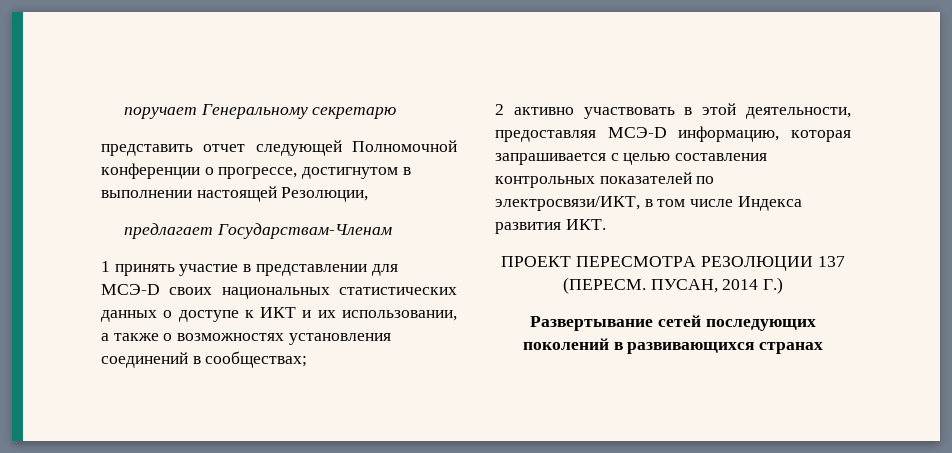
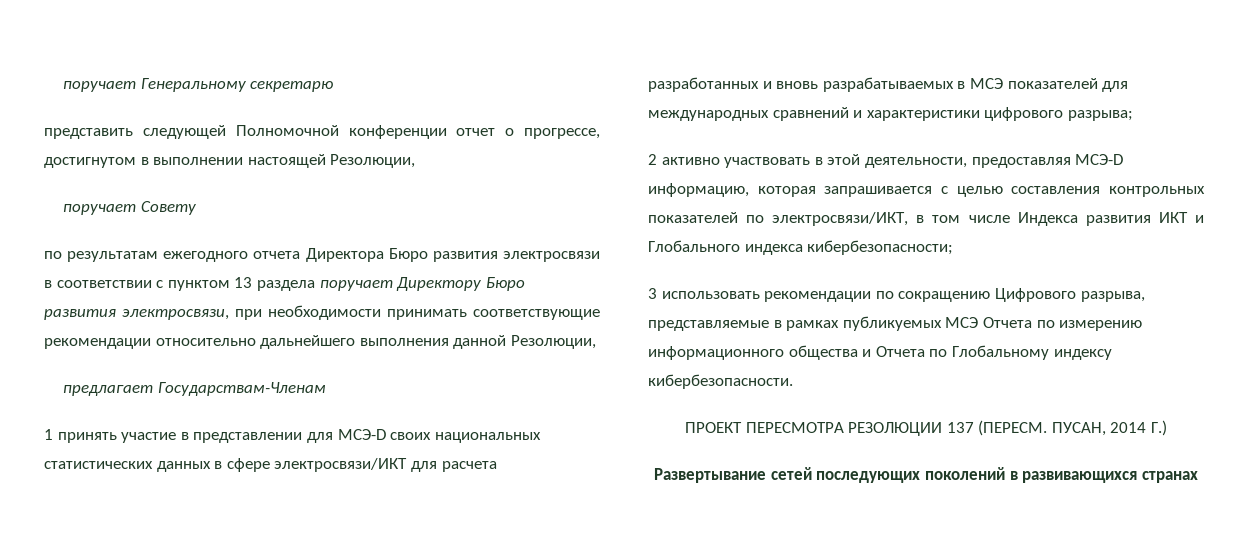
[203,144,246,152] отчет -> (133, 133) none
(200, 171) none -> [456,128,496,136] отчет
(369, 194) none -> [63,201,196,215] [44,248,601,262] [44,277,525,291] [44,305,600,320] [44,335,596,349] // поручает Совету // по результатам ежегодного отчета Директора Бюро развития электросвязи в соответствии с пунктом 13 раздела поручает Директору Бюро развития электросвязи, при необходимости принимать соответствующие рекомендации относительно дальнейшего выполнения данной Резолюции,
[163,307,457,322] [101,333,391,345] [101,351,308,368] о доступе к ИКТ и их использовании, а также о возможностях установления соединений в сообществах; -> [214,458,497,472] [648,77,1129,92] [648,107,1133,121] в сфере электросвязи/ИКТ для расчета разработанных и вновь разрабатываемых в МСЭ показателей для международных сравнений и характеристики цифрового разрыва;
[565,219,606,230] ИКТ. -> [1158,212,1204,223] [648,240,954,255] [648,288,1145,302] [648,316,1143,331] [648,345,1112,360] [648,374,793,389] ИКТ и Глобального индекса кибербезопасности; // 3 использовать рекомендации по сокращению Цифрового разрыва, представляемые в рамках публикуемых МСЭ Отчета по измерению информационного общества и Отчета по Глобальному индексу кибербезопасности.

